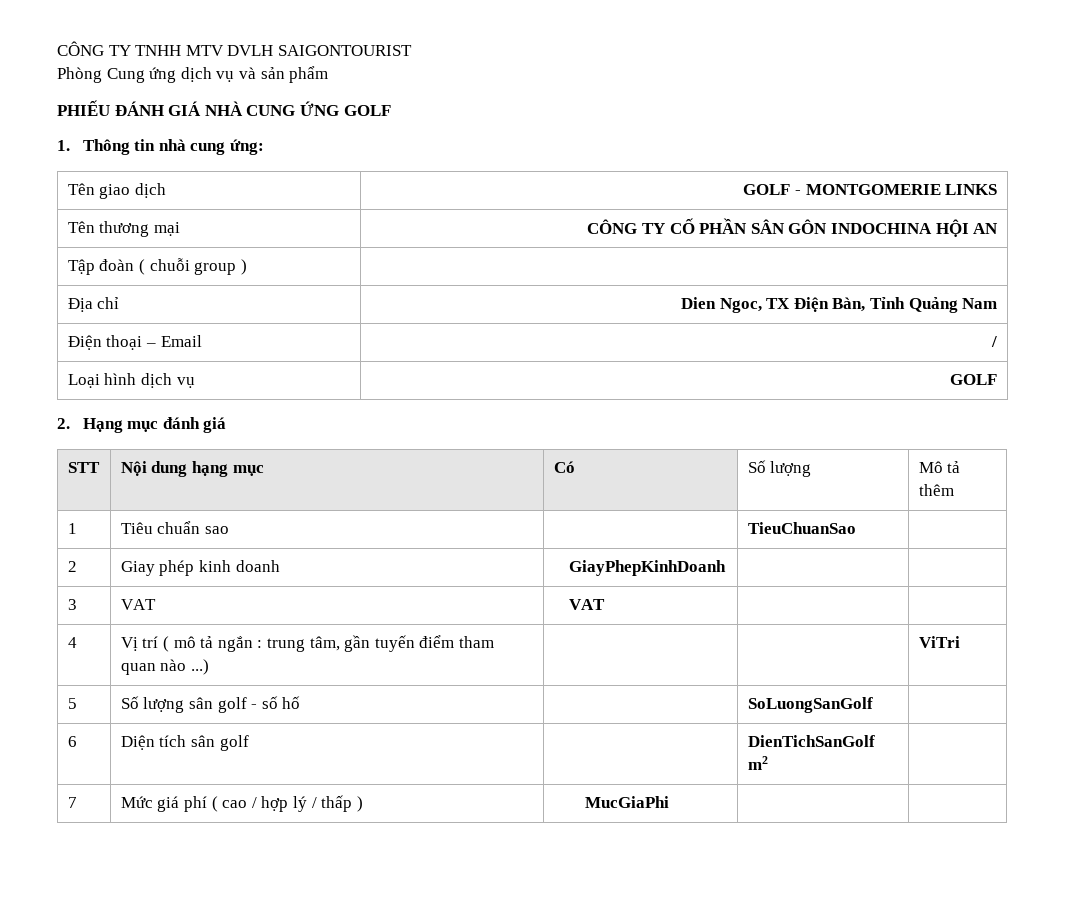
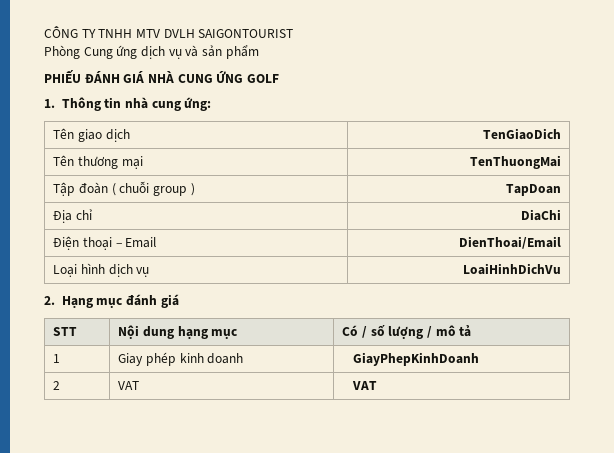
[743,184,998,195] GOLF - MONTGOMERIE LINKS -> [482,128,561,140] TenGiaoDich
[587,218,999,237] CÔNG TY CỐ PHẦN SÂN GÔN INDOCHINA HỘI AN -> [469,155,561,169] TenThuongMai
(247, 267) none -> [505,184,561,196] TapDoan
[681,297,998,313] Dien Ngoc, TX Điện Bàn, Tỉnh Quảng Nam -> [520,209,561,221] DiaChi
[991,336,998,347] / -> [458,236,561,249] DienThoai/Email
[950,374,998,385] GOLF -> [462,263,561,275] LoaiHinhDichVu
[747,460,812,477] [918,461,961,473] [918,484,954,496] [67,523,77,534] [120,521,230,534] [747,522,856,534] [67,561,77,572] | Số lượng | Mô tả thêm // 1 | Tiêu chuẩn sao | | TieuChuanSao | // 2 -> [361,325,472,339] [53,354,61,363] / số lượng / mô tả // 1
[67,599,77,610] | | // 3 -> [53,381,61,390] // 2
[67,637,77,648] [120,635,494,652] [120,659,210,675] [918,636,960,648] [67,698,77,709] [120,696,301,713] [747,697,873,713] [67,736,77,747] [120,735,249,751] [747,735,875,747] [747,756,768,770] [67,797,77,808] [120,795,363,812] [584,796,669,808] | | // 4 | Vị trí ( mô tả ngắn : trung tâm, gần tuyến điểm tham quan nào ...) | | | ViTri // 5 | Số lượng sân golf - số hố | | SoLuongSanGolf | // 6 | Diện tích sân golf | | DienTichSanGolf m2 | // 7 | Mức giá phí ( cao / hợp lý / thấp ) | MucGiaPhi | | -> (377, 385) none

